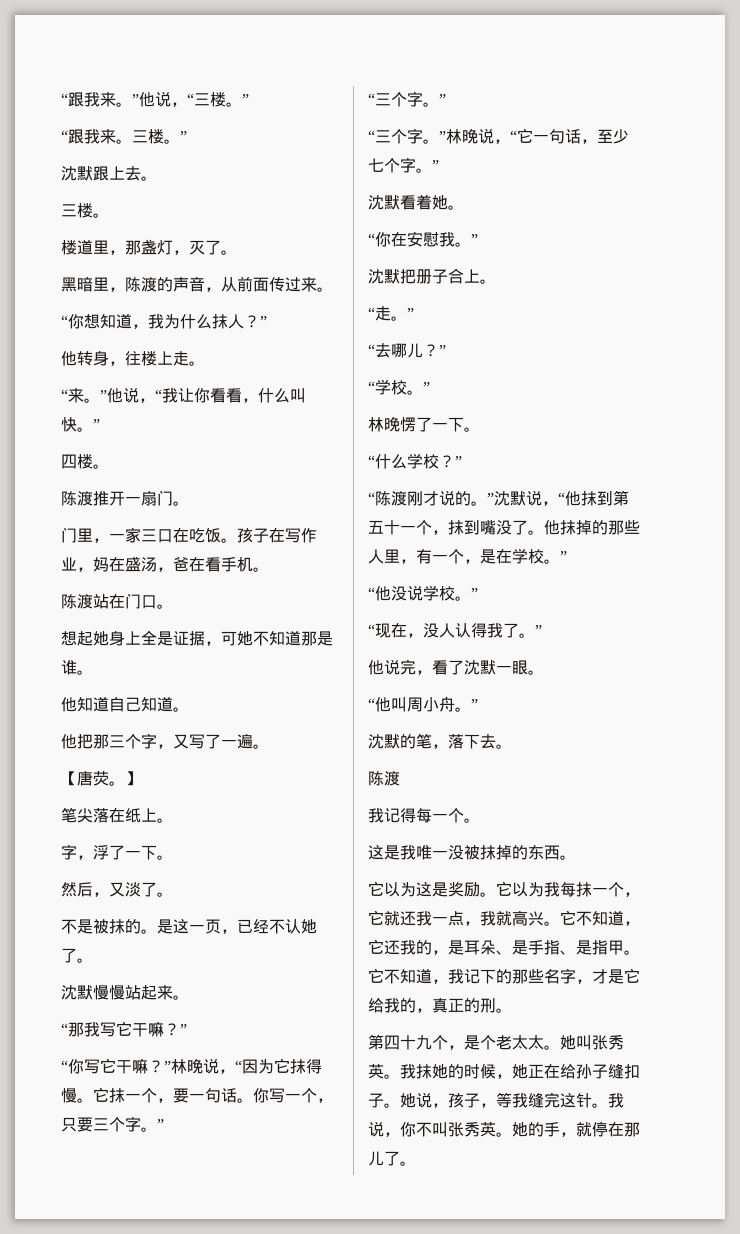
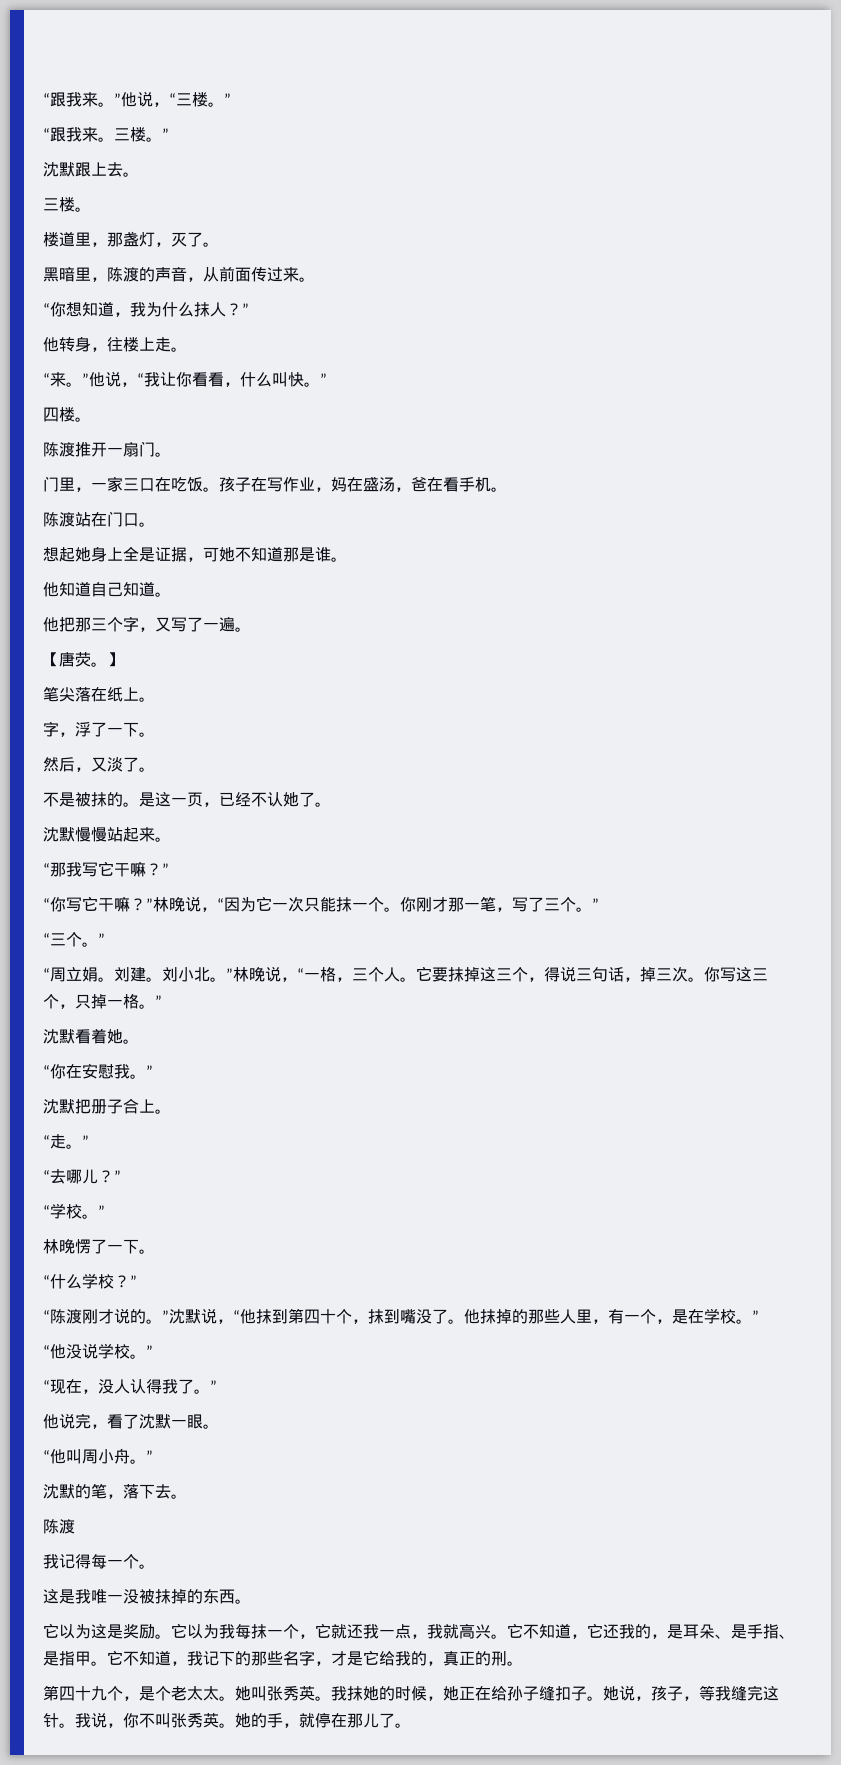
[290,1059,322,1074] [61,1087,333,1103] [61,1116,164,1132] [368,91,446,107] [368,128,423,144] 抹得慢。它抹一个，要一句话。你写一个，只要三个字。” // “三个字。” // “三个字 -> [272,896,599,912] [43,932,105,947] [43,967,210,982] 一次只能抹一个。你刚才那一笔，写了三个。” // “三个。” // “周立娟。刘建。刘小北
[517,128,629,144] [368,157,416,173] 它一句话，至少七个字 -> [304,966,768,982] [43,994,139,1009] 一格，三个人。它要抹掉这三个，得说三句话，掉三次。你写这三个，只掉一格
[368,520,416,535] 五十一 -> [304,1309,336,1324] 四十

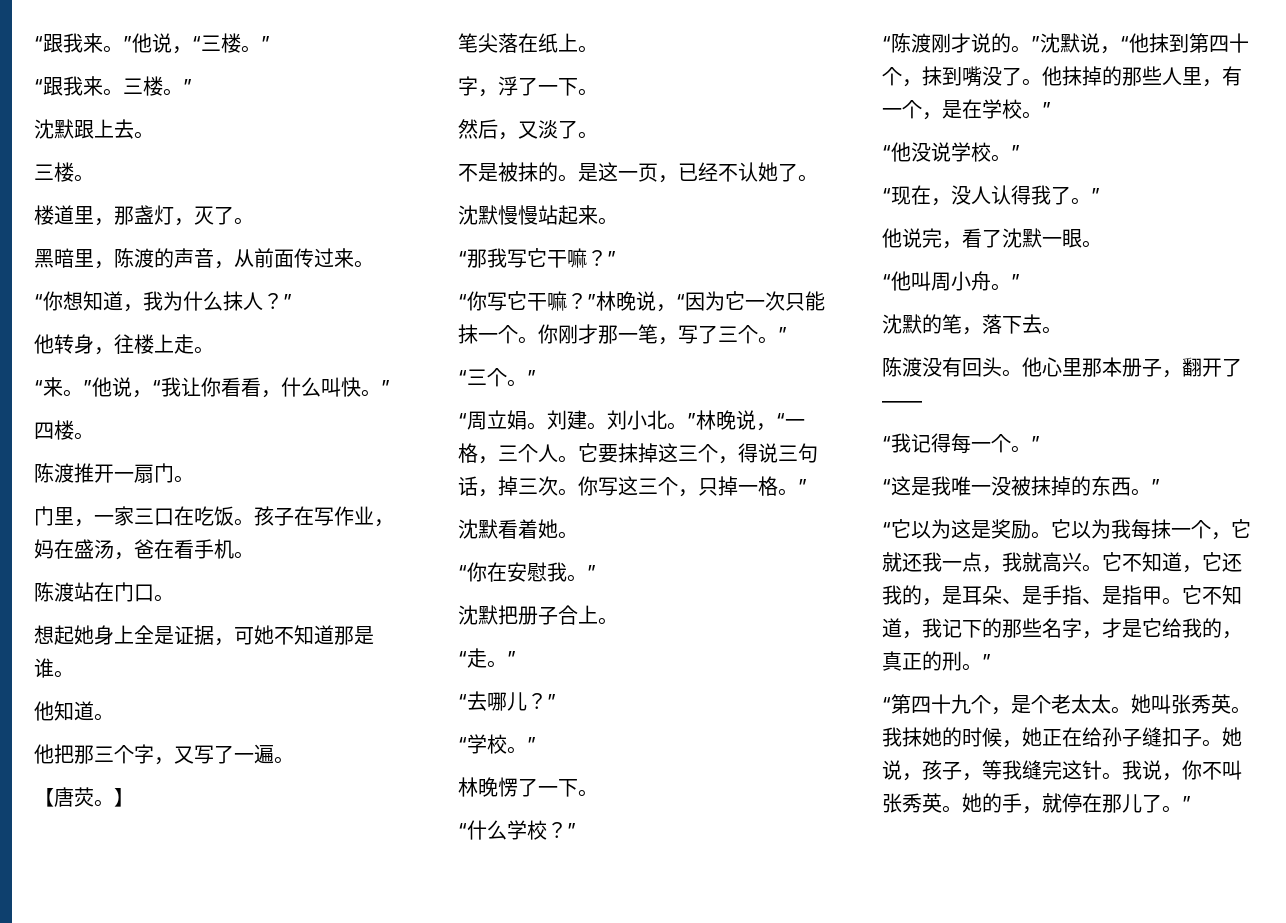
[91,582,155,597] 自己知道 -> (94, 711) none
(75, 1526) // -> [922,357,1242,378] [882,401,922,408] [882,436,891,451] 没有回头。他心里那本册子，翻开了—— // “
(155, 1566) // -> [1031,436,1040,451] [882,479,891,494] ” // “
(251, 1601) // -> [1151,479,1160,494] [882,522,891,537] ” // “
(523, 1663) // -> [982,654,991,669] [882,697,891,712] ” // “
(411, 1725) none -> [1182,796,1191,811] ”

